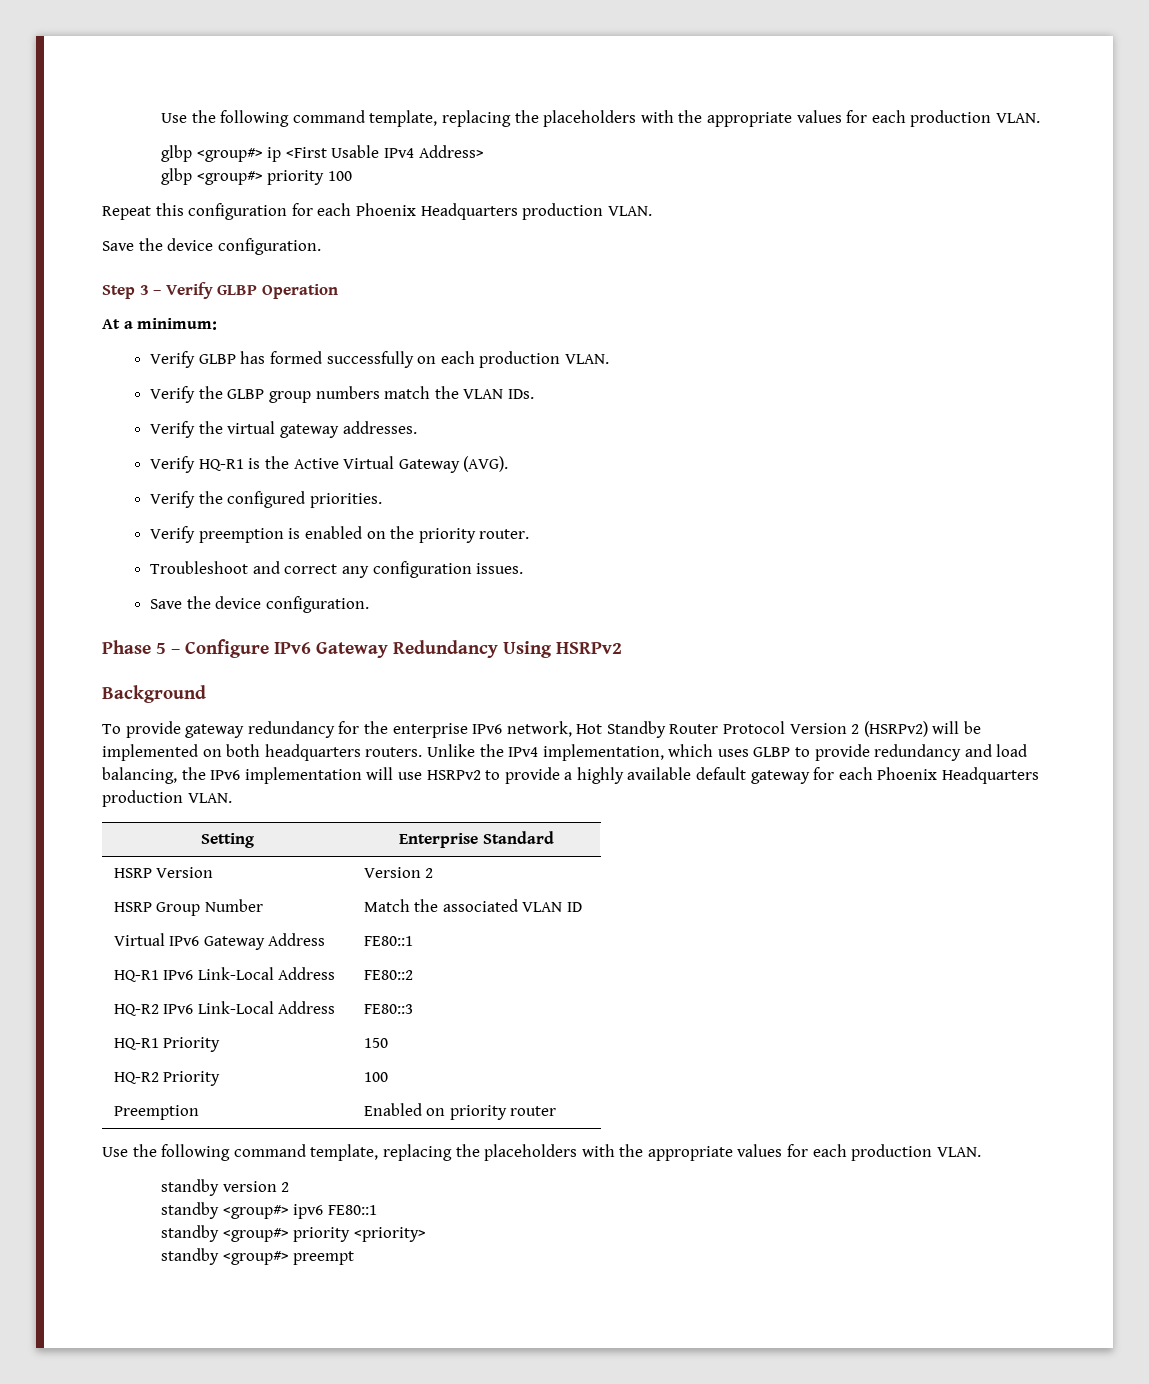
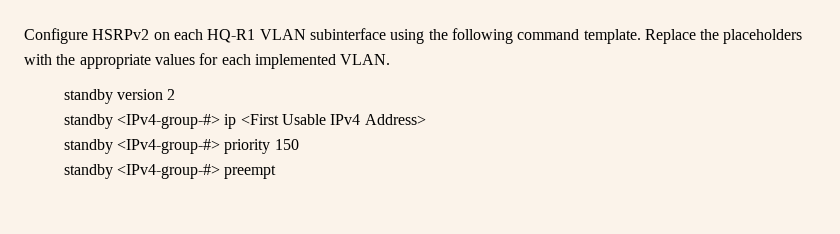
[161,110,1040,127] [161,145,484,162] [161,168,352,185] [102,203,652,220] [102,238,321,255] [102,282,338,299] [102,318,218,330] [150,351,609,368] [150,386,534,403] [150,421,417,438] [150,456,509,473] [150,491,383,508] [150,526,530,543] [150,561,524,578] [150,596,370,613] [102,639,622,658] [102,685,206,703] [102,721,982,738] [102,744,1028,761] [102,767,1040,784] [102,790,232,807] [201,833,254,848] [399,831,554,848] [113,867,214,878] [363,867,434,878] [113,899,263,916] [363,899,583,912] [113,933,326,950] [363,936,413,946] [113,967,336,982] [363,970,413,980] [113,1001,336,1016] [363,1004,413,1014] [113,1037,221,1052] [363,1038,388,1048] [113,1071,221,1086] [363,1072,388,1082] [113,1105,199,1120] [363,1103,557,1120] [102,1144,933,1161] Use the following command template, replacing the placeholders with the appropriate values for each production VLAN. // glbp <group#> ip <First Usable IPv4 Address> // glbp <group#> priority 100 // Repeat this configuration for each Phoenix Headquarters production VLAN. // Save the device configuration. // Step 3 – Verify GLBP Operation // At a minimum: // Verify GLBP has formed successfully on each production VLAN. // Verify the GLBP group numbers match the VLAN IDs. // Verify the virtual gateway addresses. // Verify HQ-R1 is the Active Virtual Gateway (AVG). // Verify the configured priorities. // Verify preemption is enabled on the priority router. // Troubleshoot and correct any configuration issues. // Save the device configuration. // Phase 5 – Configure IPv6 Gateway Redundancy Using HSRPv2 // Background // To provide gateway redundancy for the enterprise IPv6 network, Hot Standby Router Protocol Version 2 (HSRPv2) will be implemented on both headquarters routers. Unlike the IPv4 implementation, which uses GLBP to provide redundancy and load balancing, the IPv6 implementation will use HSRPv2 to provide a highly available default gateway for each Phoenix Headquarters production VLAN. // Setting | Enterprise Standard // HSRP Version | Version 2 // HSRP Group Number | Match the associated VLAN ID // Virtual IPv6 Gateway Address | FE80::1 // HQ-R1 IPv6 Link-Local Address | FE80::2 // HQ-R2 IPv6 Link-Local Address | FE80::3 // HQ-R1 Priority | 150 // HQ-R2 Priority | 100 // Preemption | Enabled on priority router // Use the following command template, replacing the placeholders with the appropriate values for each production -> [24,28,803,44] [24,53,336,69] Configure HSRPv2 on each HQ-R1 VLAN subinterface using the following command template. Replace the placeholders with the appropriate values for each implemented
[222,1204,377,1219] [161,1225,426,1242] [161,1248,289,1265] <group#> ipv6 FE80::1 // standby <group#> priority <priority> // standby <group#> -> [116,114,426,129] [63,139,299,154] [63,164,220,179] <IPv4-group-#> ip <First Usable IPv4 Address> // standby <IPv4-group-#> priority 150 // standby <IPv4-group-#>

